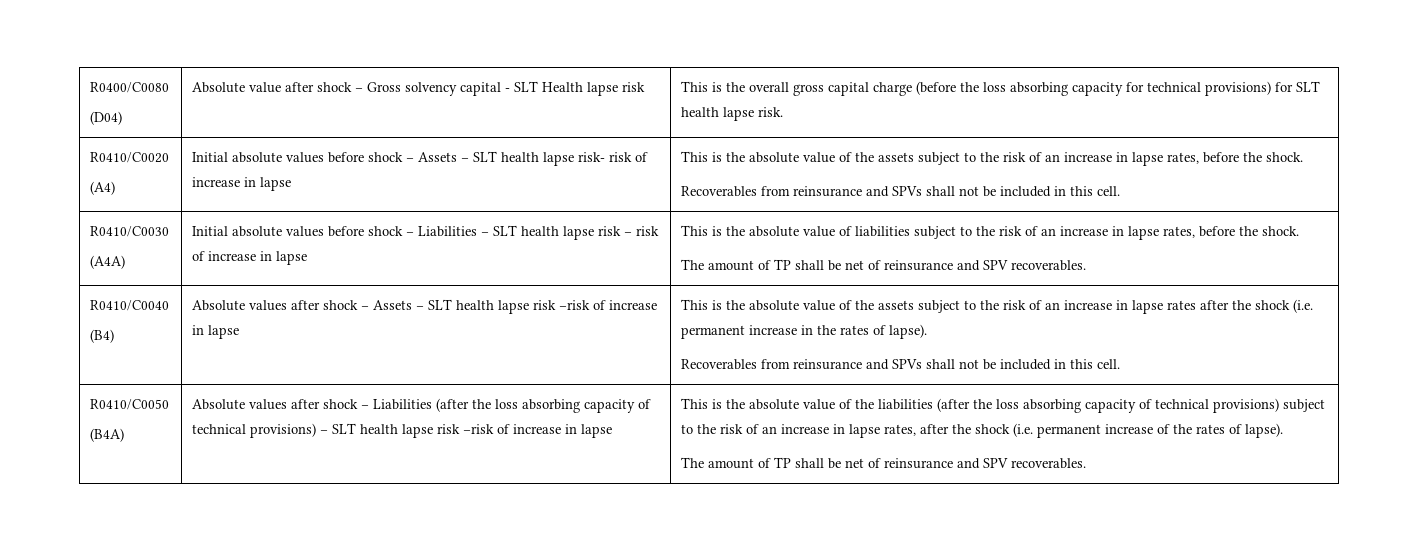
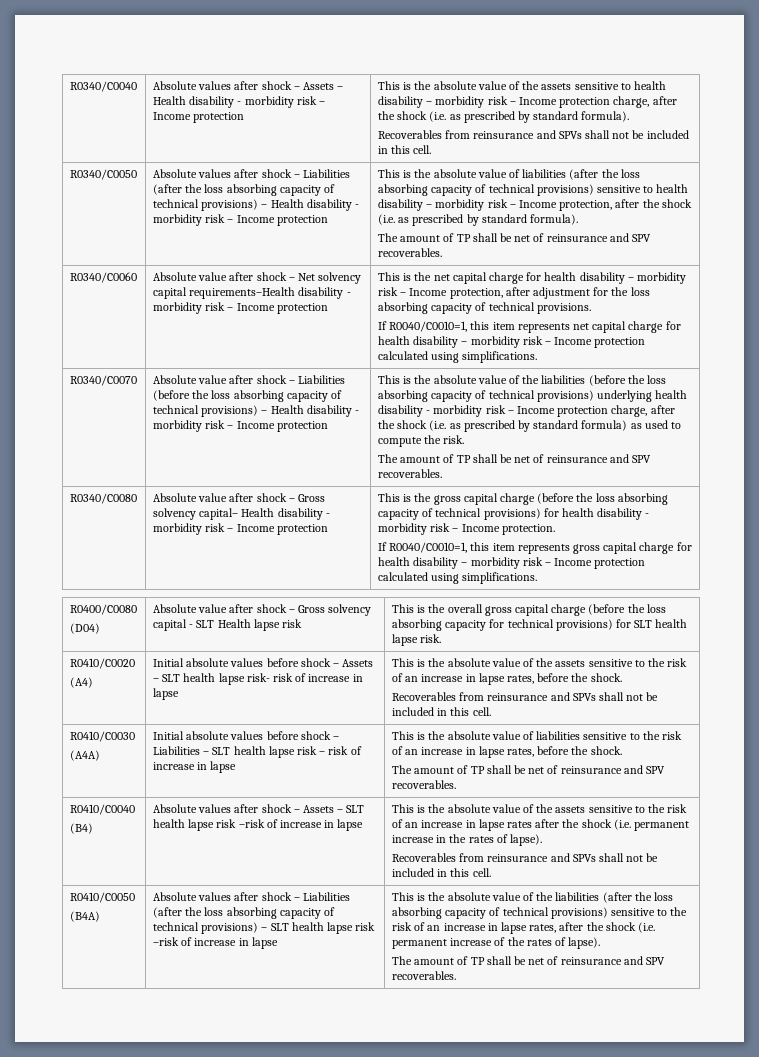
(90, 87) none -> [69,81,137,92] [152,81,344,90] [152,96,326,108] [152,112,245,123] [377,81,667,90] [377,96,677,108] [377,111,630,123] [377,130,689,139] [377,145,432,154] [69,169,137,180] [152,169,351,178] [152,184,336,196] [152,199,360,211] [152,214,328,226] [377,169,640,180] [377,184,689,196] [377,199,692,211] [377,214,579,226] [377,233,652,242] [377,248,442,257] [69,272,137,283] [152,272,362,284] [152,287,351,299] [152,302,328,314] [377,272,687,284] [377,287,650,299] [377,302,591,314] [377,321,681,333] [377,336,646,348] [377,351,538,363] [69,375,137,386] [152,375,346,384] [152,390,343,402] [152,405,360,417] [152,420,328,432] [377,375,667,386] [377,390,688,402] [377,405,675,417] [377,420,682,432] [377,435,465,447] [377,454,652,463] [377,469,442,478] [69,493,137,504] [152,493,326,502] [152,508,330,520] [152,523,328,535] [377,493,668,505] [377,508,650,520] [377,523,555,535] [377,542,692,554] [377,557,646,569] [377,572,538,584] R0340/C0040 | Absolute values after shock – Assets – Health disability - morbidity risk – Income protection | This is the absolute value of the assets sensitive to health disability – morbidity risk – Income protection charge, after the shock (i.e. as prescribed by standard formula). // Recoverables from reinsurance and SPVs shall not be included in this cell. // R0340/C0050 | Absolute values after shock – Liabilities (after the loss absorbing capacity of technical provisions) – Health disability - morbidity risk – Income protection | This is the absolute value of liabilities (after the loss absorbing capacity of technical provisions) sensitive to health disability – morbidity risk – Income protection, after the shock (i.e. as prescribed by standard formula). // The amount of TP shall be net of reinsurance and SPV recoverables. // R0340/C0060 | Absolute value after shock – Net solvency capital requirements–Health disability - morbidity risk – Income protection | This is the net capital charge for health disability – morbidity risk – Income protection, after adjustment for the loss absorbing capacity of technical provisions. // If R0040/C0010=1, this item represents net capital charge for health disability – morbidity risk – Income protection calculated using simplifications. // R0340/C0070 | Absolute value after shock – Liabilities (before the loss absorbing capacity of technical provisions) – Health disability - morbidity risk – Income protection | This is the absolute value of the liabilities (before the loss absorbing capacity of technical provisions) underlying health disability - morbidity risk – Income protection charge, after the shock (i.e. as prescribed by standard formula) as used to compute the risk. // The amount of TP shall be net of reinsurance and SPV recoverables. // R0340/C0080 | Absolute value after shock – Gross solvency capital– Health disability - morbidity risk – Income protection | This is the gross capital charge (before the loss absorbing capacity of technical provisions) for health disability - morbidity risk – Income protection. // If R0040/C0010=1, this item represents gross capital charge for health disability – morbidity risk – Income protection calculated using simplifications. //
[918,152,961,165] subject -> [588,659,633,667] sensitive
[914,226,957,239] subject -> [583,732,628,740] sensitive
[918,300,961,313] subject -> [588,805,633,813] sensitive
[1283,399,1326,412] subject -> [611,908,656,916] sensitive

